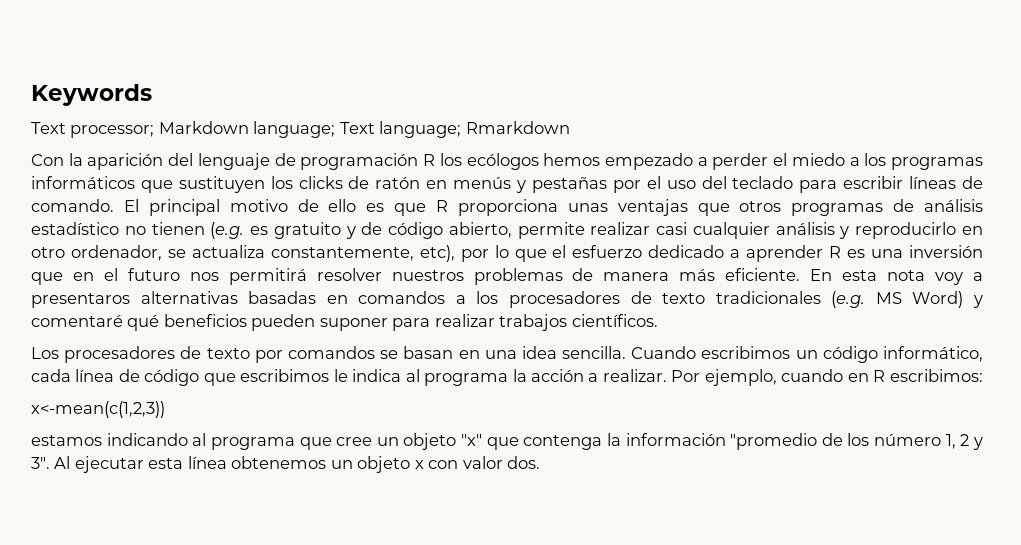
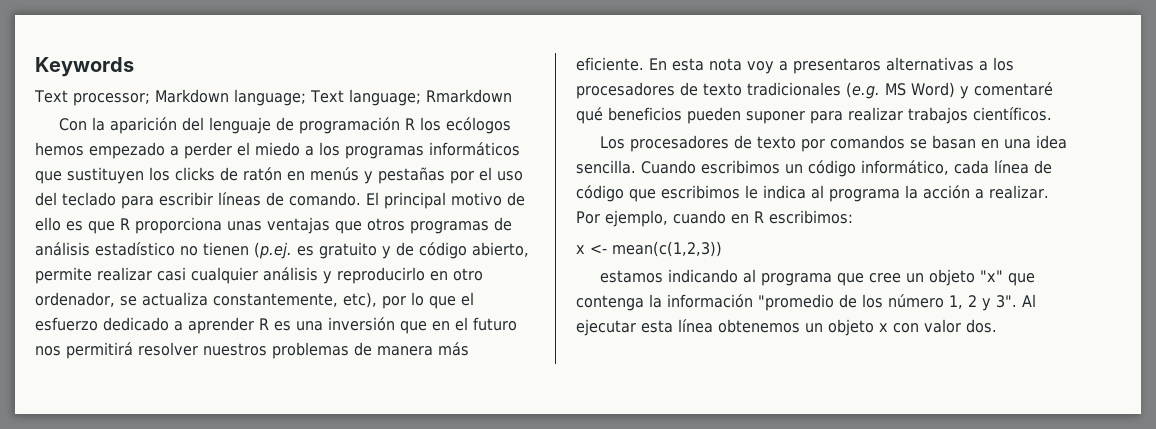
[210,222,245,239] (e.g. -> [254,242,292,259] (p.ej.
[248,291,446,304] basadas en comandos -> (974, 64) none
[31,401,165,418] x<-mean(c(1,2,3)) -> [576,241,722,257] x <- mean(c(1,2,3))

